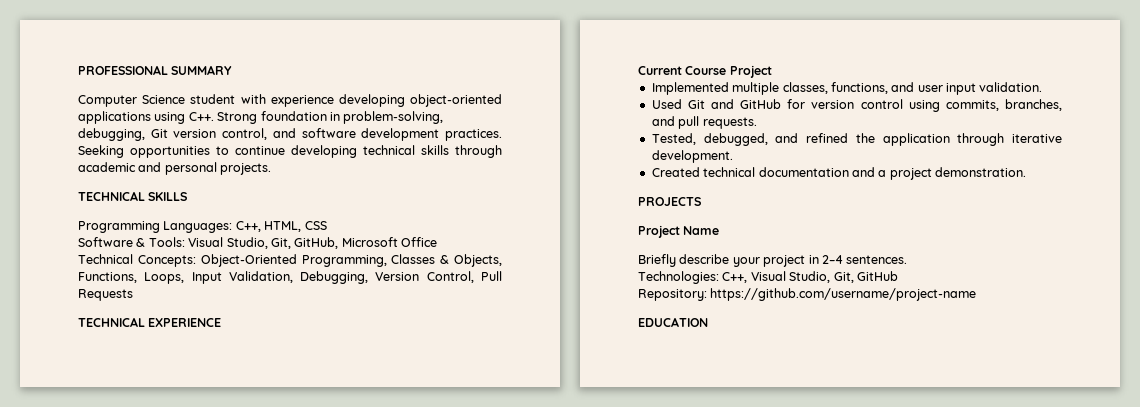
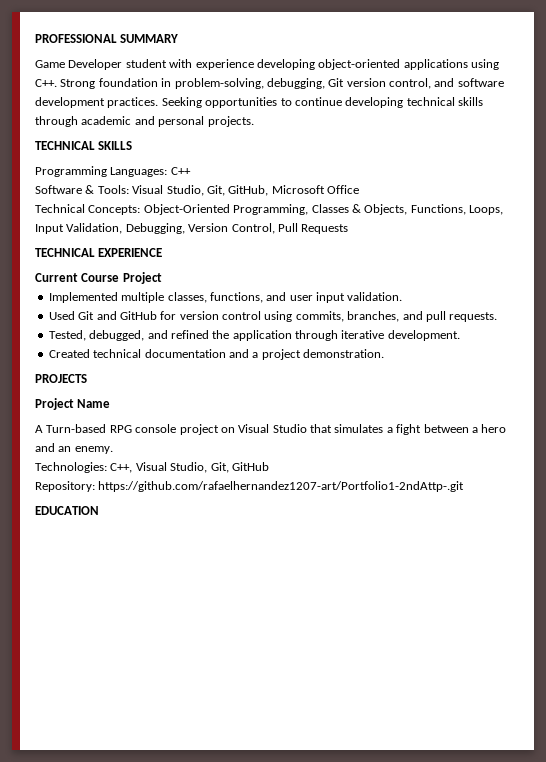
[78,95,186,107] Computer Science -> [35,59,123,70] Game Developer
[235,221,327,232] C++, HTML, CSS -> [170,167,191,175] C++
[638,254,908,267] Briefly describe your project in 2–4 sentences. -> [35,424,507,435] [35,443,113,454] A Turn-based RPG console project on Visual Studio that simulates a fight between a hero and an enemy.
[710,288,977,301] https://github.com/username/project-name -> [98,481,465,492] https://github.com/rafaelhernandez1207-art/Portfolio1-2ndAttp-.git

